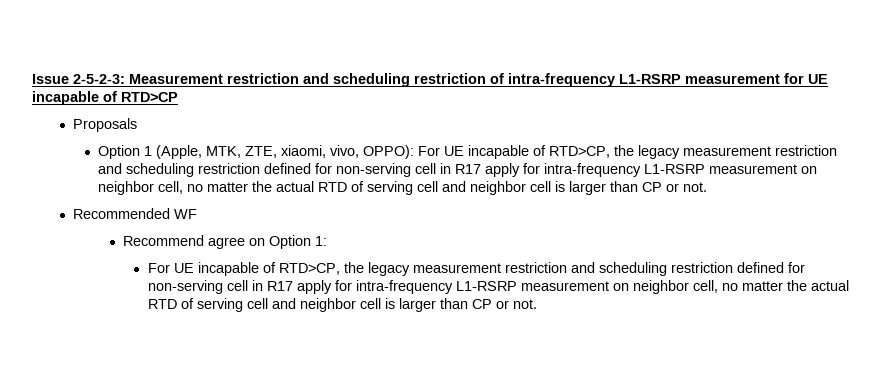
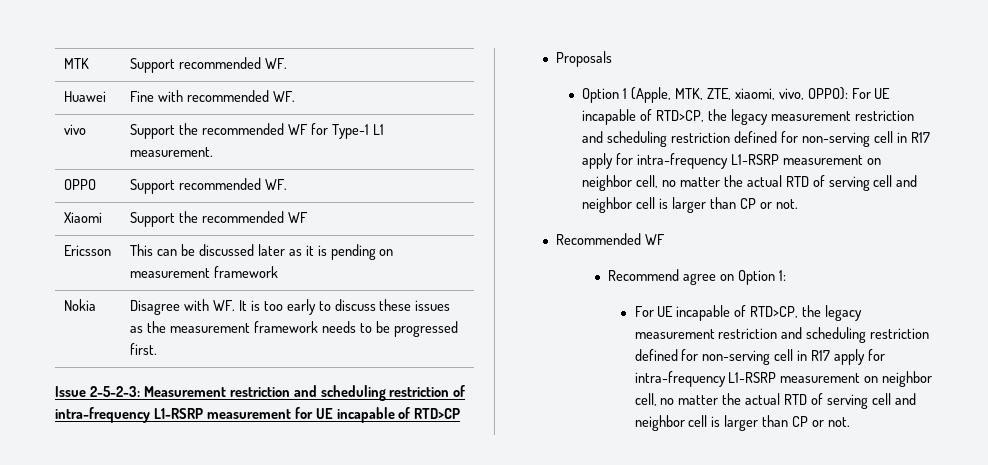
(32, 79) none -> [64,58,90,69] [130,57,288,73] [64,91,107,102] [130,90,295,102] [64,124,87,135] [130,123,384,139] [130,147,214,157] [64,179,97,190] [130,178,288,194] [64,212,103,223] [130,211,308,227] [64,245,112,256] [130,244,394,260] [130,266,279,278] [64,299,97,311] [130,299,451,315] [130,321,458,337] [130,343,158,355] MTK | Support recommended WF. // Huawei | Fine with recommended WF. // vivo | Support the recommended WF for Type-1 L1 measurement. // OPPO | Support recommended WF. // Xiaomi | Support the recommended WF // Ericsson | This can be discussed later as it is pending on measurement framework // Nokia | Disagree with WF. It is too early to discuss these issues as the measurement framework needs to be progressed first. //

